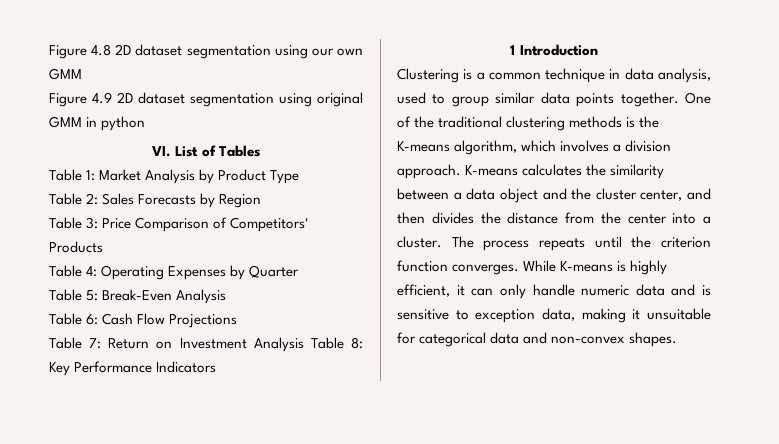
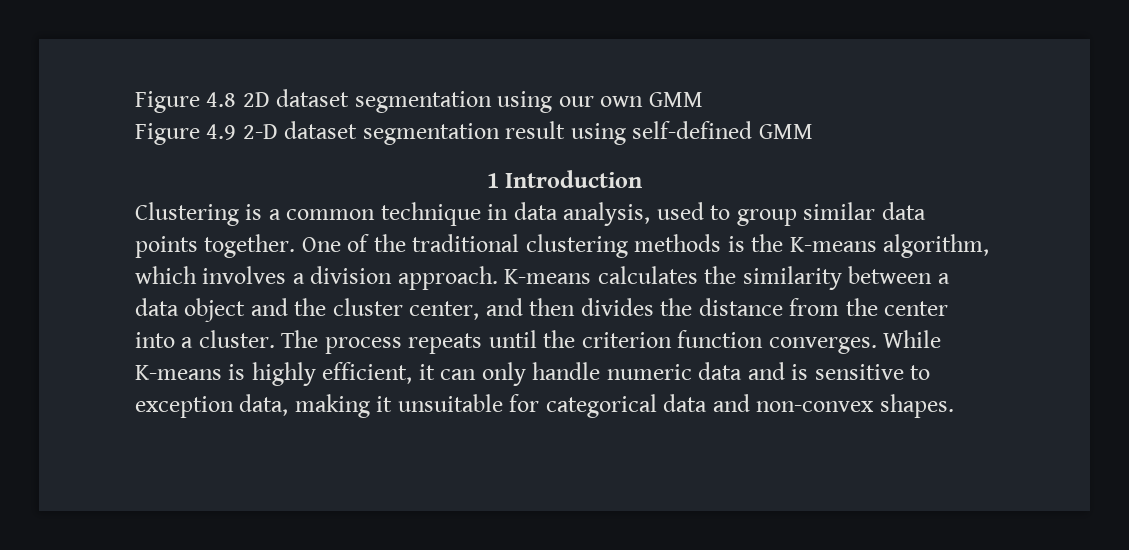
[117,92,363,107] [49,116,146,131] [152,145,260,157] [49,169,300,184] [49,193,262,208] [49,217,309,232] [49,241,103,253] [49,265,300,280] [49,289,227,304] [49,313,238,328] [49,337,364,352] [49,361,217,376] 2D dataset segmentation using original GMM in python // VI. List of Tables // Table 1: Market Analysis by Product Type // Table 2: Sales Forecasts by Region // Table 3: Price Comparison of Competitors' Products // Table 4: Operating Expenses by Quarter // Table 5: Break-Even Analysis // Table 6: Cash Flow Projections // Table 7: Return on Investment Analysis Table 8: Key Performance Indicators -> [242,121,813,145] 2-D dataset segmentation result using self-defined GMM

